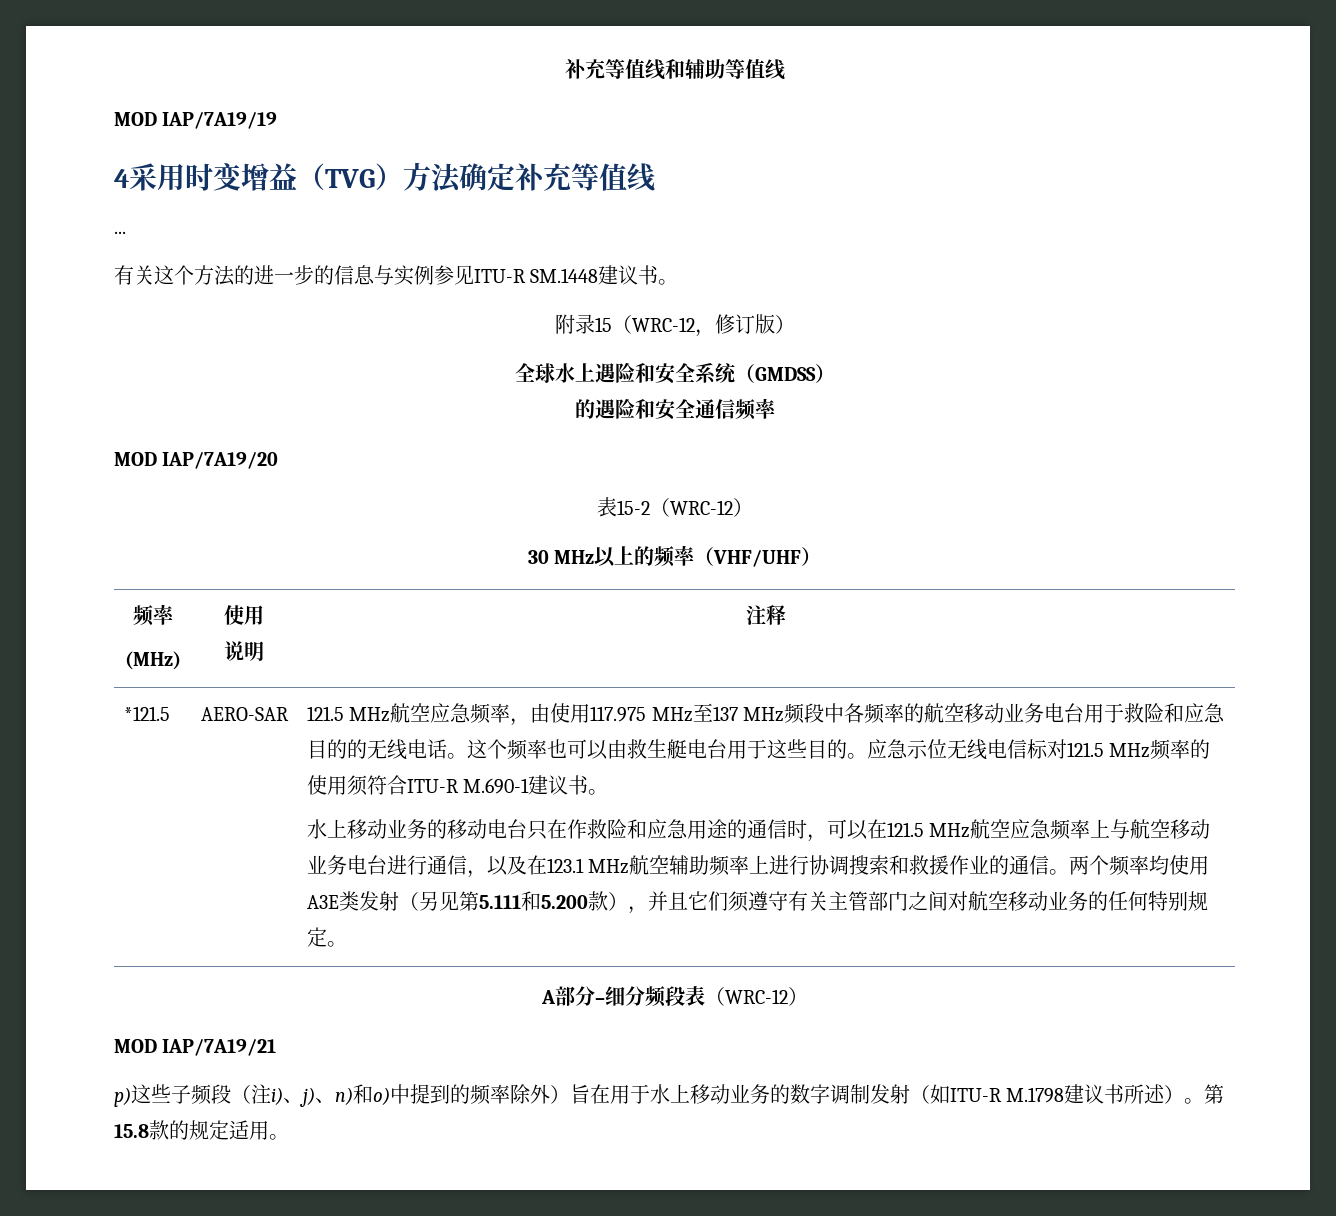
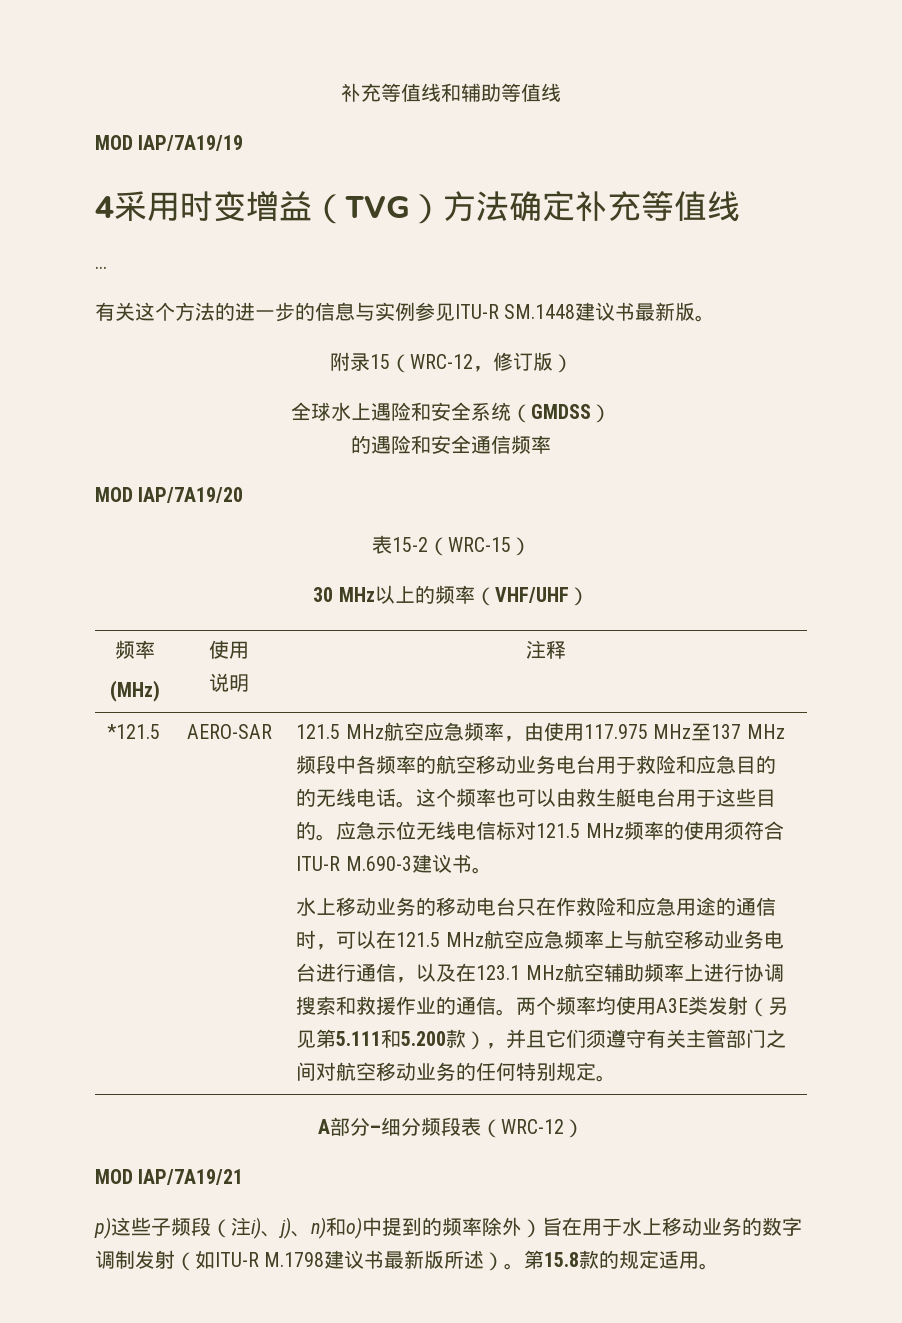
(659, 275) none -> [635,302,696,321] 最新版
[669,500,733,515] WRC-12 -> [447,537,511,552] WRC-15
[463,778,530,794] M.690-1 -> [345,856,412,871] M.690-3
(1125, 1094) none -> [384,1250,445,1269] 最新版

